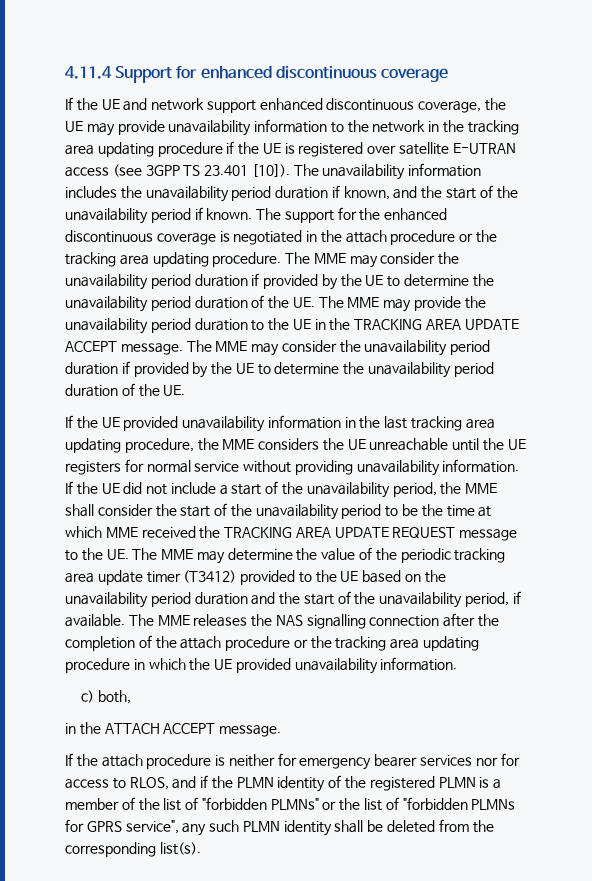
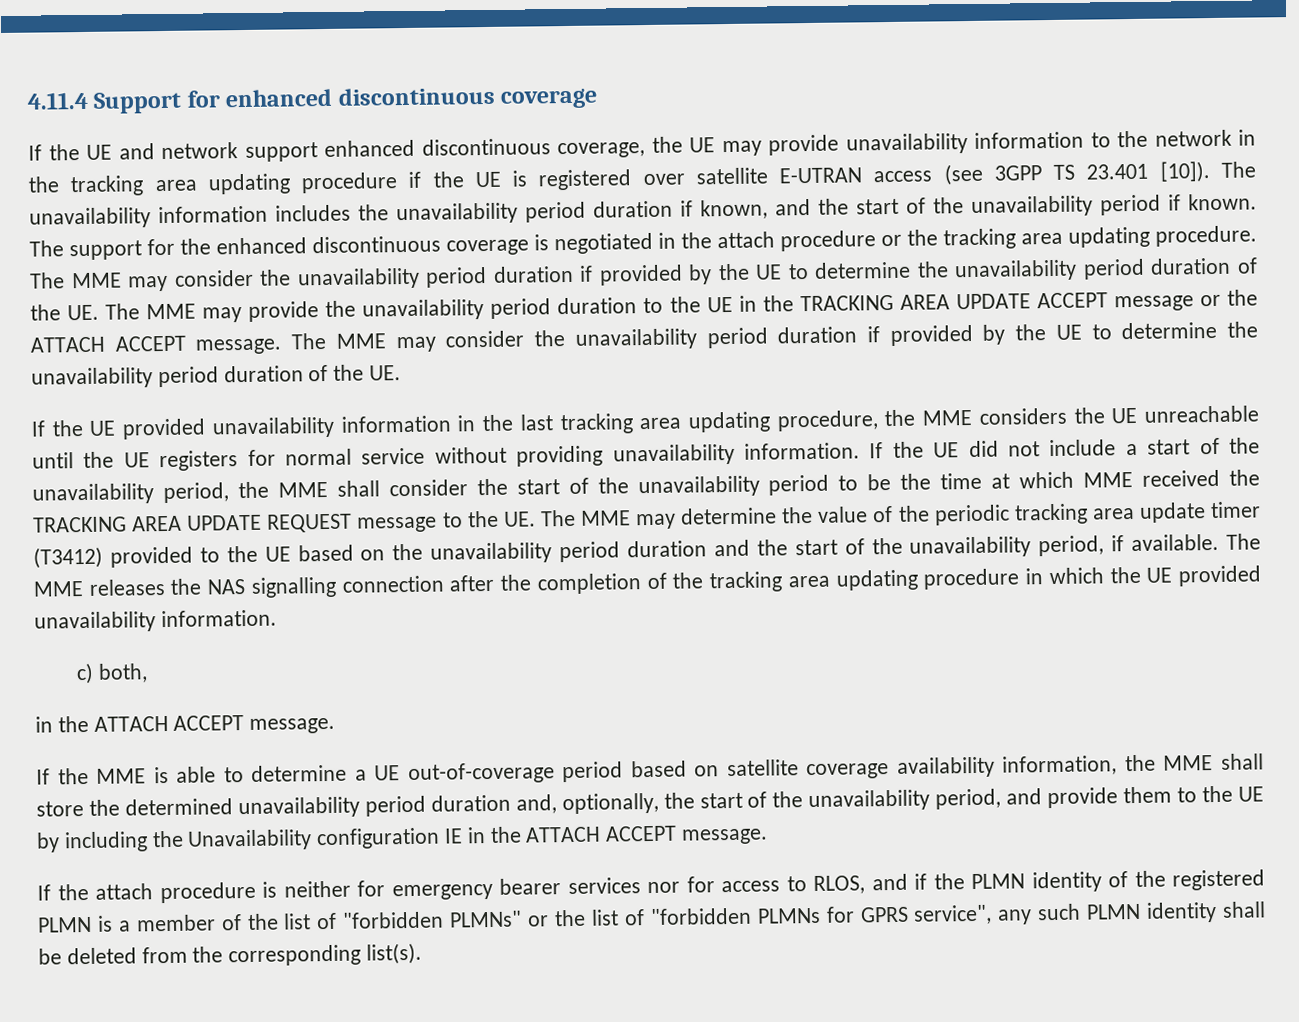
(117, 346) none -> [1113,289,1258,312] [30,335,186,353] message or the ATTACH ACCEPT
[180,636,332,651] attach procedure or the -> (704, 580) none
(282, 731) none -> [36,753,1264,785] [36,785,1264,819] [36,825,769,853] // If the MME is able to determine a UE out-of-coverage period based on satellite coverage availability information, the MME shall store the determined unavailability period duration and, optionally, the start of the unavailability period, and provide them to the UE by including the Unavailability configuration IE in the ATTACH ACCEPT message.

